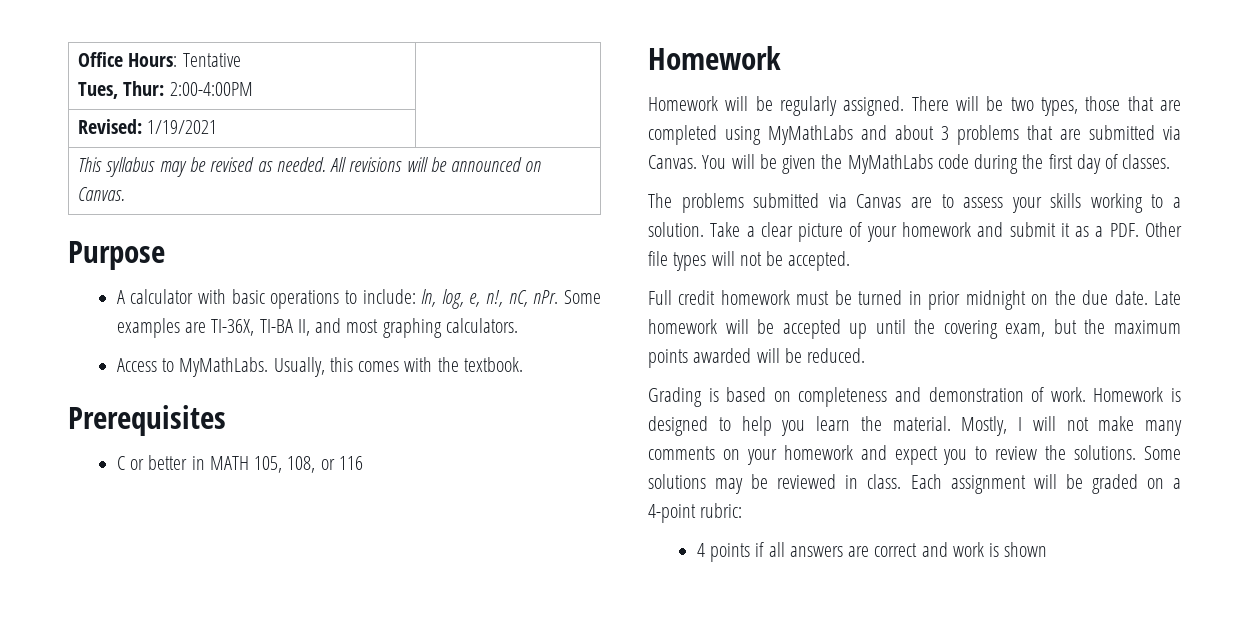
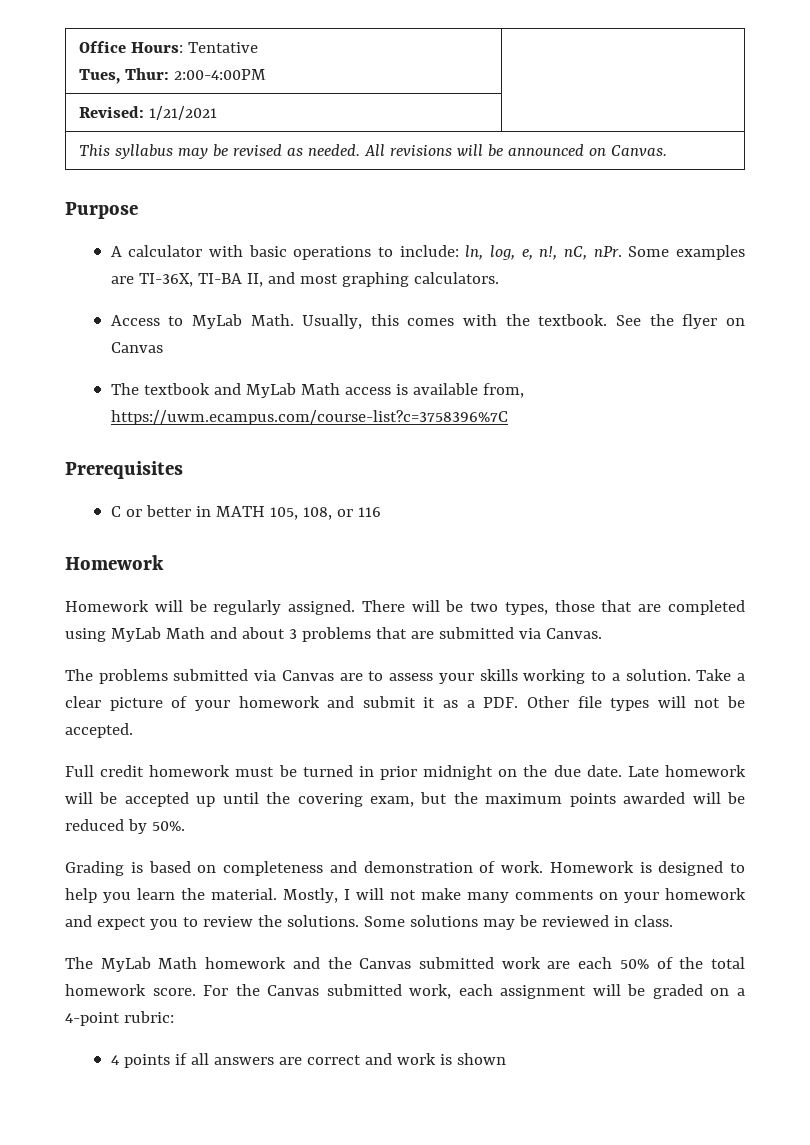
[147,120,218,134] 1/19/2021 -> [149,106,218,120] 1/21/2021
[179,357,269,377] MyMathLabs. -> [191,314,294,329] MyLab Math.
(523, 364) none -> [616,314,746,329] [110,342,163,353] [110,383,524,398] [110,410,508,425] See the flyer on Canvas // The textbook and MyLab Math access is available from, https://uwm.ecampus.com/course-list?c=3758396%7C
[768,125,853,145] MyMathLabs -> [110,627,205,642] MyLab Math
[702,154,1171,174] You will be given the MyMathLabs code during the first day of classes. -> (602, 633) none
[807,348,866,363] reduced. -> [65,819,185,834] reduced by 50%.
[910,474,942,489] Each -> [65,957,745,972] [65,984,493,999] // The MyLab Math homework and the Canvas submitted work are each 50% of the total homework score. For the Canvas submitted work, each

